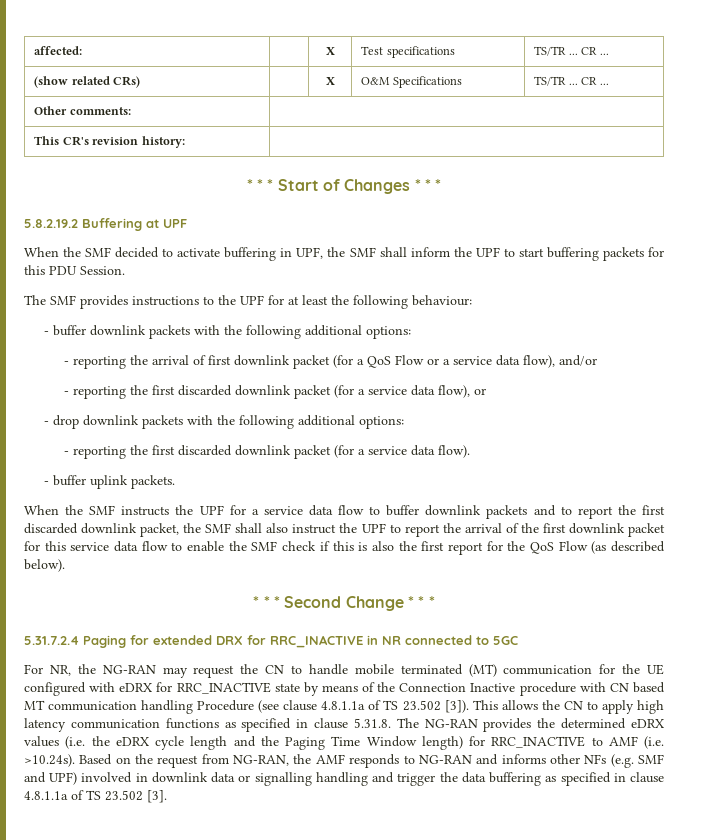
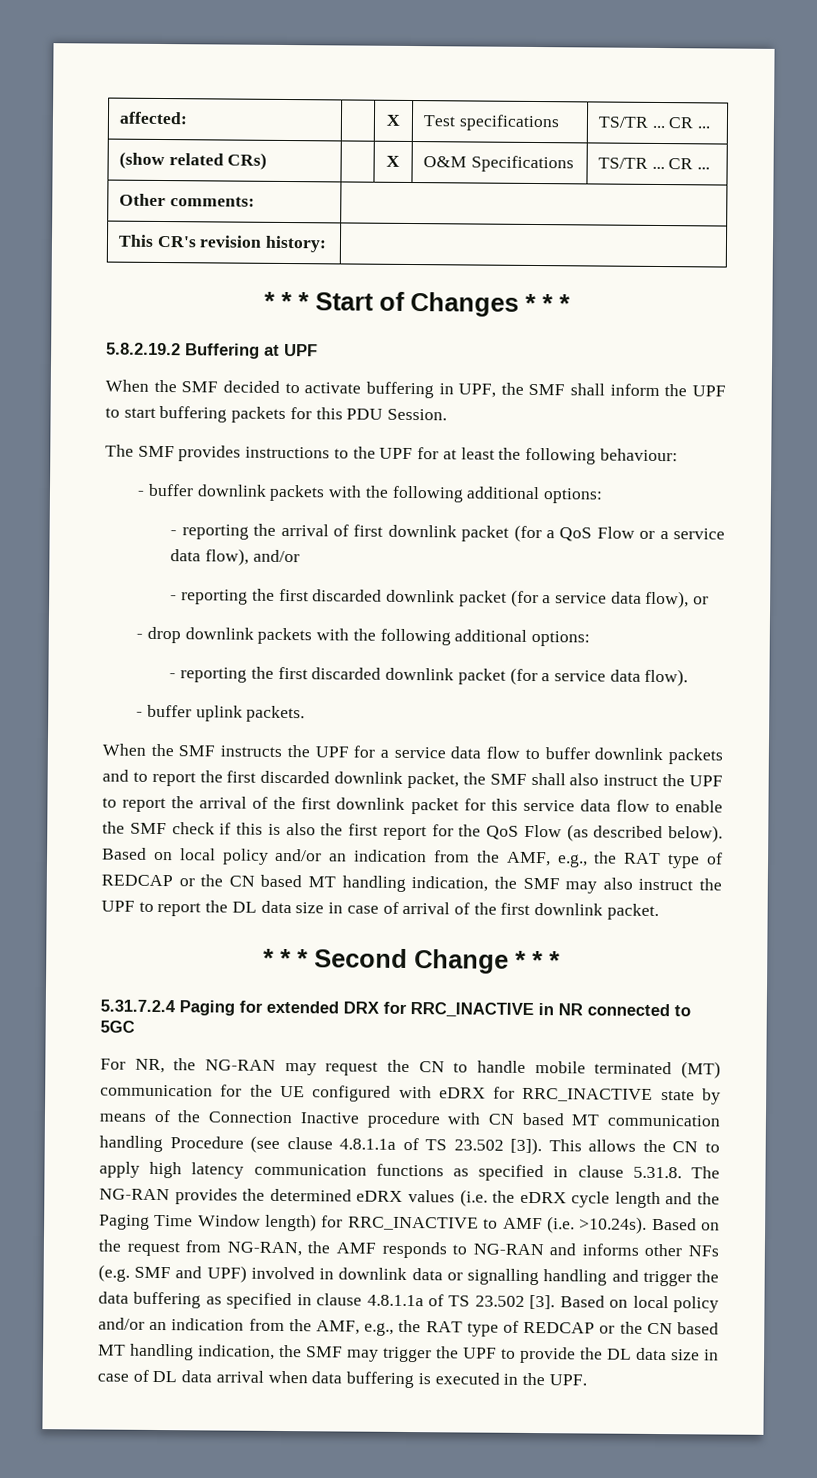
(65, 565) none -> [102,847,723,869] [101,874,723,894] [101,900,659,921] Based on local policy and/or an indication from the AMF, e.g., the RAT type of REDCAP or the CN based MT handling indication, the SMF may also instruct the UPF to report the DL data size in case of arrival of the first downlink packet.
(167, 796) none -> [559,1295,720,1313] [98,1317,719,1337] [98,1343,719,1364] [97,1369,587,1389] Based on local policy and/or an indication from the AMF, e.g., the RAT type of REDCAP or the CN based MT handling indication, the SMF may trigger the UPF to provide the DL data size in case of DL data arrival when data buffering is executed in the UPF.

